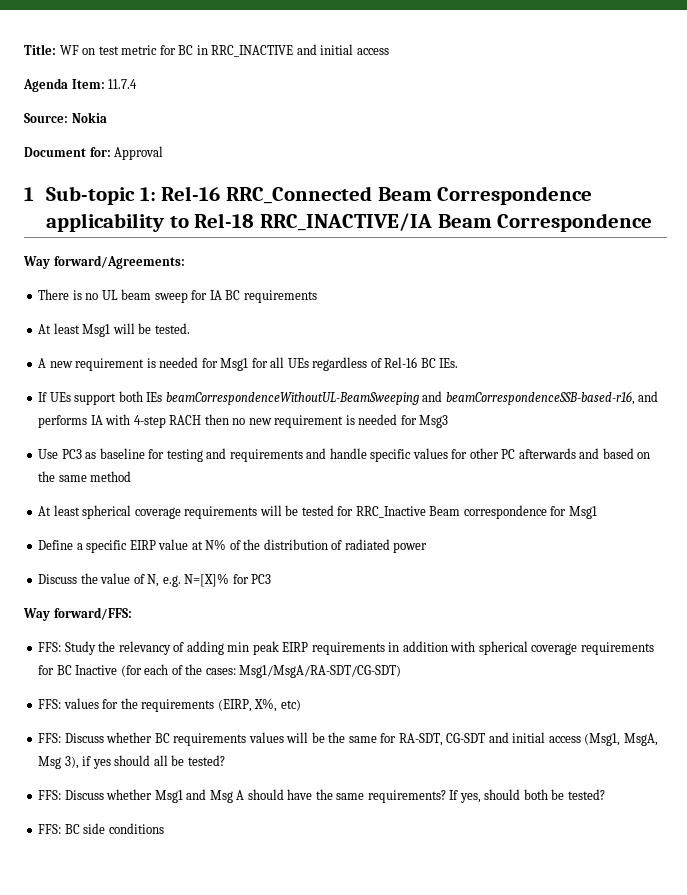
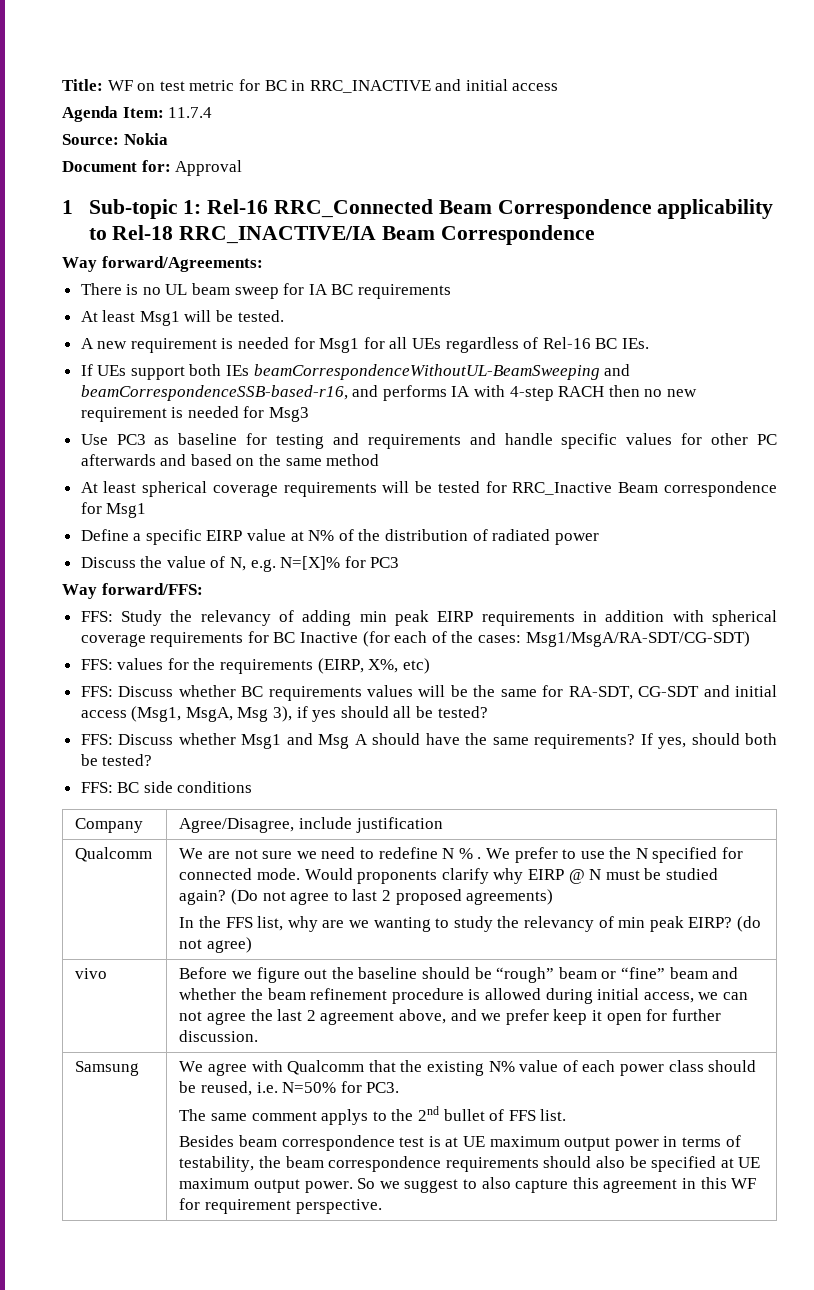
(164, 828) none -> [75,818,144,833] [179,817,443,833] [75,847,153,862] [179,847,744,863] [179,868,718,884] [179,889,554,905] [179,916,761,932] [179,937,253,953] [75,968,108,979] [179,967,739,983] [179,988,748,1004] [179,1009,721,1025] [179,1030,259,1042] [75,1061,140,1076] [179,1060,757,1076] [179,1081,400,1096] [179,1106,567,1125] [179,1135,741,1151] [179,1156,761,1172] [179,1177,757,1193] [179,1198,382,1214] // Company | Agree/Disagree, include justification // Qualcomm | We are not sure we need to redefine N % . We prefer to use the N specified for connected mode. Would proponents clarify why EIRP @ N must be studied again? (Do not agree to last 2 proposed agreements) // In the FFS list, why are we wanting to study the relevancy of min peak EIRP? (do not agree) // vivo | Before we figure out the baseline should be “rough” beam or “fine” beam and whether the beam refinement procedure is allowed during initial access, we can not agree the last 2 agreement above, and we prefer keep it open for further discussion. // Samsung | We agree with Qualcomm that the existing N% value of each power class should be reused, i.e. N=50% for PC3. // The same comment applys to the 2nd bullet of FFS list. // Besides beam correspondence test is at UE maximum output power in terms of testability, the beam correspondence requirements should also be specified at UE maximum output power. So we suggest to also capture this agreement in this WF for requirement perspective.

